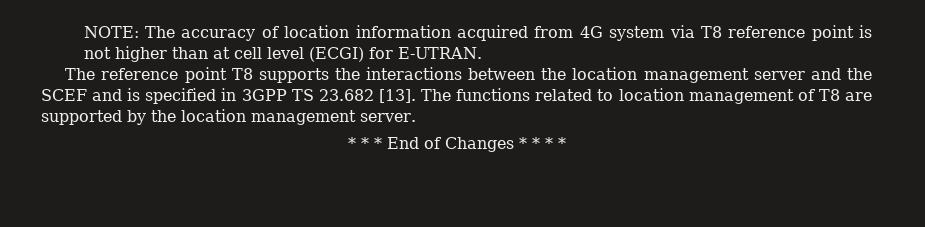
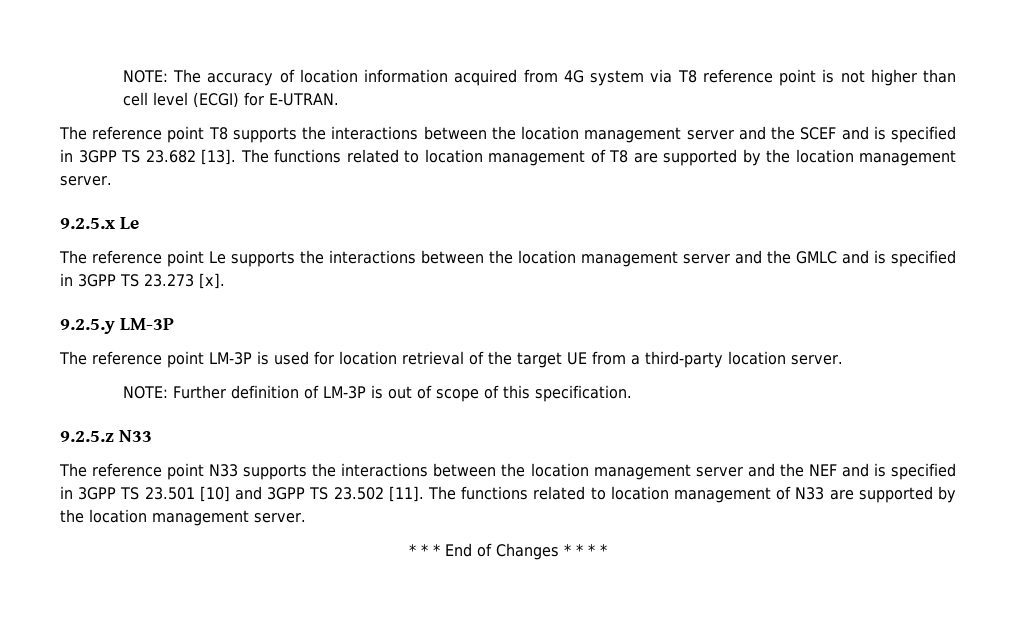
[212,47,230,59] at -> (956, 76) none
(416, 117) none -> [60,217,140,229] [59,250,956,267] [60,273,225,289] [60,318,175,334] [59,351,843,368] [122,385,632,402] [60,430,153,442] [59,463,956,480] [60,486,957,503] [60,509,306,526] // 9.2.5.x Le // The reference point Le supports the interactions between the location management server and the GMLC and is specified in 3GPP TS 23.273 [x]. // 9.2.5.y LM-3P // The reference point LM-3P is used for location retrieval of the target UE from a third-party location server. // NOTE: Further definition of LM-3P is out of scope of this specification. // 9.2.5.z N33 // The reference point N33 supports the interactions between the location management server and the NEF and is specified in 3GPP TS 23.501 [10] and 3GPP TS 23.502 [11]. The functions related to location management of N33 are supported by the location management server.

